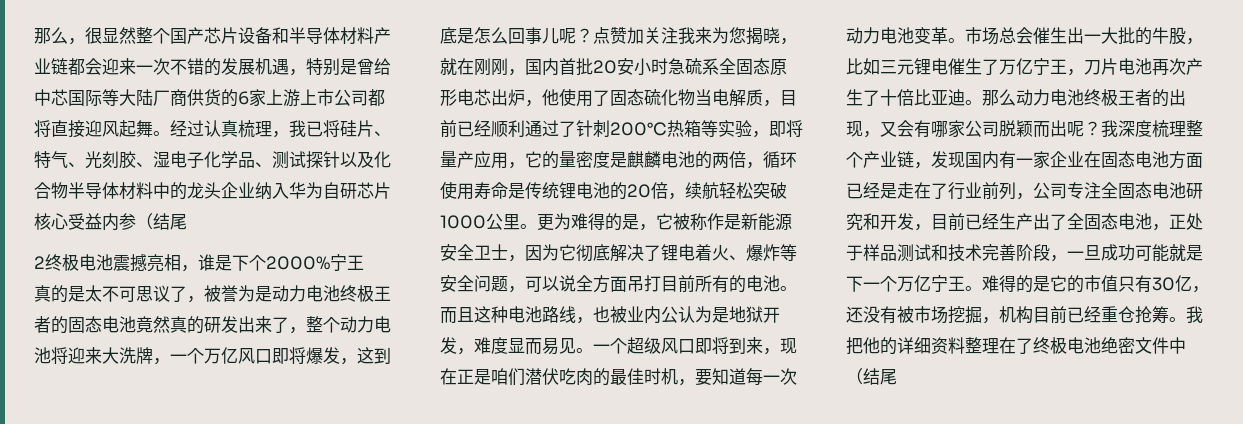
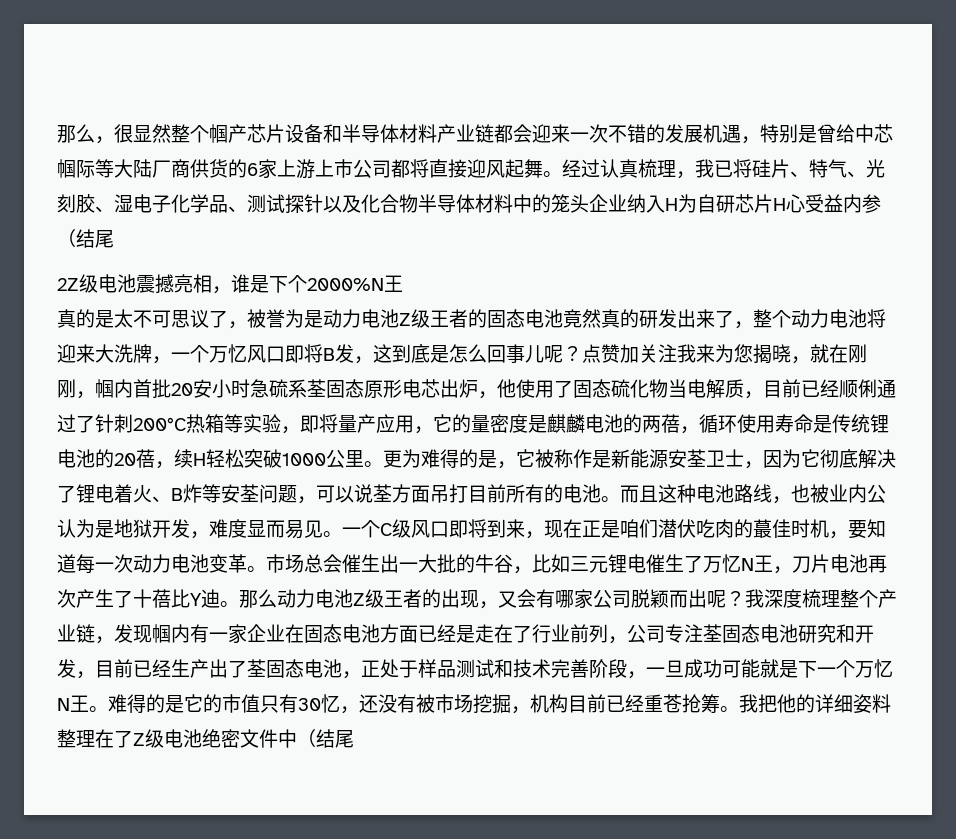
[170,28,187,44] 国 -> [209,124,228,143] 帼
[68,90,85,106] 国 -> [57,159,76,178] 帼
[187,182,204,199] 龙 -> [551,194,570,213] 笼
[289,182,306,199] 华 -> [665,198,678,211] H
[34,213,51,230] 核 -> [773,198,786,211] H
[34,254,79,271] 2终极 -> [57,274,98,293] 2Z级
[266,254,347,272] 2000%宁 -> [307,278,384,291] 2000%N
[340,285,374,302] 终极 -> [399,309,430,328] Z级
[221,347,323,364] 亿风口即将爆 -> [228,344,335,363] 忆风口即将B
[525,59,542,75] 国 -> [95,379,114,398] 帼
[719,58,736,75] 全 -> [307,379,326,397] 荃
[508,120,525,137] 利 -> [858,379,877,398] 俐
[729,151,746,168] 倍 -> [661,414,680,433] 蓓
[651,182,719,200] 倍，续航 -> [136,449,206,469] 蓓，续H
[457,244,474,261] 全 -> [687,449,706,467] 荃
[746,244,797,261] [440,275,474,292] 爆炸等安全 -> [171,484,259,503] B炸等安荃
[576,275,593,292] 全 -> [373,484,392,502] 荃
[627,337,644,354] 超 -> [380,523,392,536] C
[610,369,627,385] 最 -> [753,519,772,538] 蕞
[1169,27,1186,45] 股 -> [494,554,513,573] 谷
[1016,58,1050,76] 亿宁 -> [722,554,754,573] 忆N
[897,89,948,106] 倍比亚 -> [152,589,202,608] 蓓比Y
[1084,89,1118,106] 终极 -> [353,589,384,608] Z级
[965,152,982,168] 国 -> [152,624,171,643] 帼
[1101,182,1118,199] 全 -> [703,624,722,642] 荃
[1067,213,1084,230] 全 -> [247,659,266,677] 荃
[914,275,948,293] 亿宁 -> [874,659,893,678] [57,698,70,711] 忆N
[1175,275,1192,292] 亿 -> [321,694,340,713] 忆
[1118,306,1135,323] 仓 -> [663,694,682,713] 苍
[931,337,948,354] 资 -> [853,694,872,713] 姿
[1033,337,1067,354] 终极 -> [133,729,164,748] Z级

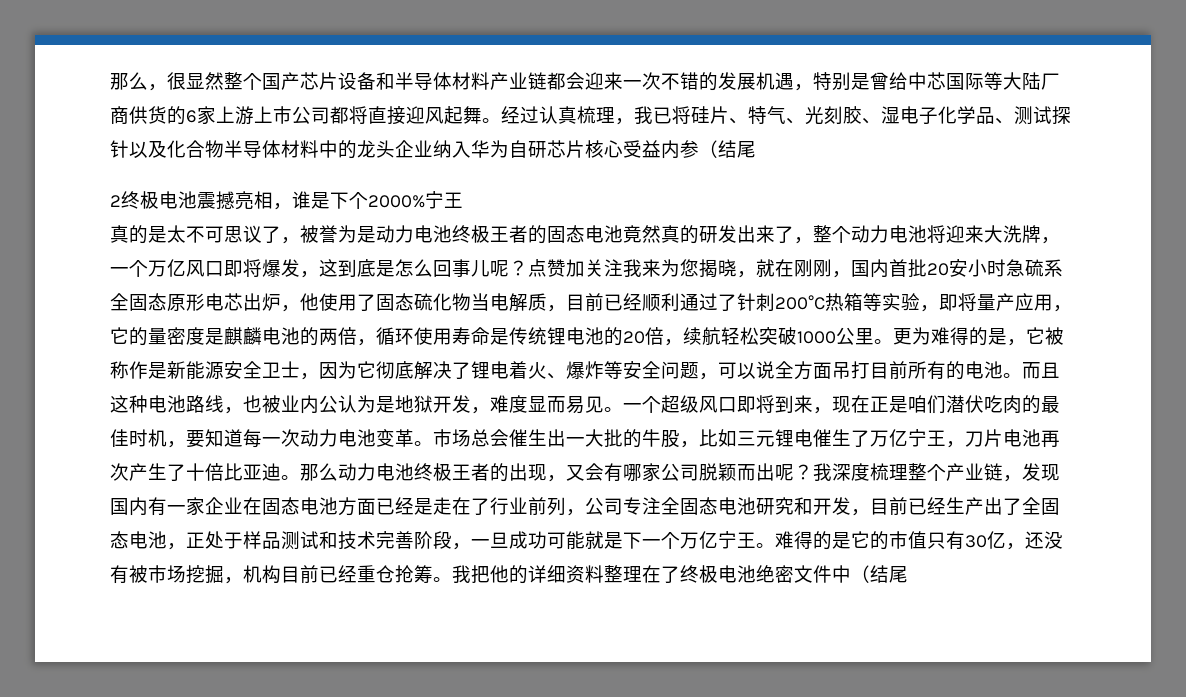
[209,124,228,143] 帼 -> [262,73,281,90] 国
[57,159,76,178] 帼 -> [946,73,965,90] 国
[551,194,570,213] 笼 -> [357,140,376,158] 龙
[665,198,678,211] H -> [471,140,490,158] 华
[773,198,786,211] H -> [585,140,604,158] 核
[57,274,98,293] 2Z级 -> [110,191,159,209] 2终极
[307,278,384,291] 2000%N -> [368,191,444,209] 2000%宁
[399,309,430,328] Z级 -> [452,225,490,243] 终极
[228,344,335,363] 忆风口即将B -> [167,259,281,278] 亿风口即将爆
[95,379,114,398] 帼 -> [851,260,870,277] 国
[307,379,326,397] 荃 -> [110,293,129,311] 全
[858,379,877,398] 俐 -> [661,293,680,311] 利
[661,414,680,433] 蓓 -> [338,327,357,345] 倍
[136,449,206,469] 蓓，续H -> [645,327,721,346] 倍，续航
[687,449,706,467] 荃 -> [243,361,262,379] 全
[171,484,259,503] B炸等安荃 -> [566,361,661,380] 爆炸等安全
[373,484,392,502] 荃 -> [775,361,794,379] 全
[380,523,392,536] C -> [661,395,680,413] 超
[753,519,772,538] 蕞 -> [1041,396,1060,413] 最
[494,554,513,573] 谷 -> [661,430,680,448] 股
[722,554,754,573] 忆N -> [889,429,927,447] 亿宁
[152,589,202,608] 蓓比Y -> [205,463,262,481] 倍比亚
[353,589,384,608] Z级 -> [414,463,452,481] 终极
[152,624,171,643] 帼 -> [110,498,129,515] 国
[703,624,722,642] 荃 -> [661,497,680,515] 全
[247,659,266,677] 荃 -> [1022,497,1041,515] 全
[874,659,893,678] [57,698,70,711] 忆N -> [699,531,737,549] 亿宁
[321,694,340,713] 忆 -> [987,531,1006,549] 亿
[663,694,682,713] 苍 -> [376,565,395,583] 仓
[853,694,872,713] 姿 -> [566,565,585,583] 资
[133,729,164,748] Z级 -> [680,565,718,583] 终极

